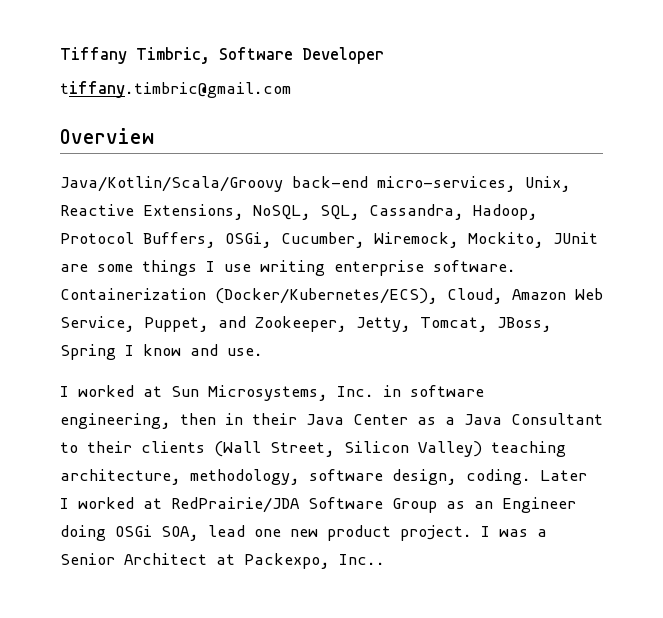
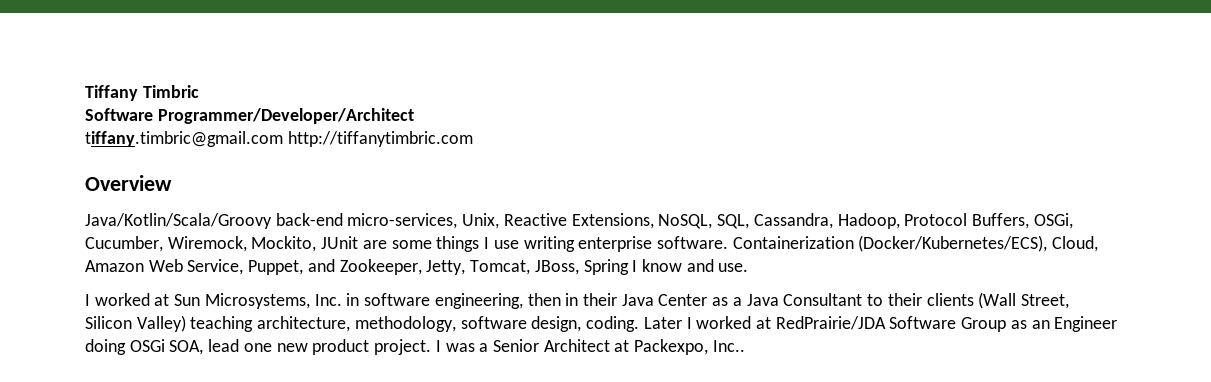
[136,47,384,64] Timbric, Software Developer -> [142,85,199,98] [85,108,414,124] Timbric // Software Programmer/Developer/Architect
(291, 89) none -> [287,131,473,147] http://tiffanytimbric.com

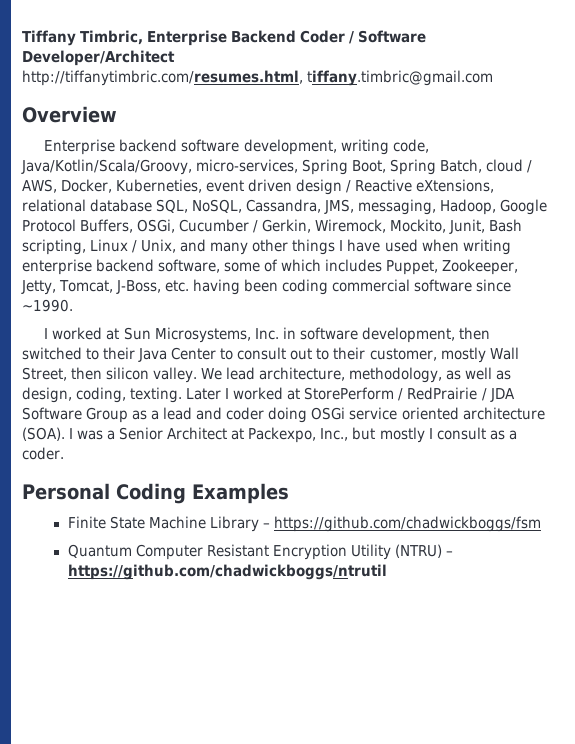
[142,85,199,98] [85,108,414,124] Timbric // Software Programmer/Developer/Architect // -> [80,30,427,46] [22,50,175,66] [22,70,303,86] Timbric, Enterprise Backend Coder / Software Developer/Architect // http://tiffanytimbric.com/resumes.html,
[287,131,473,147] http://tiffanytimbric.com -> (494, 78) none
[85,213,1073,229] [85,235,1099,252] [85,259,749,275] Java/Kotlin/Scala/Groovy back-end micro-services, Unix, Reactive Extensions, NoSQL, SQL, Cassandra, Hadoop, Protocol Buffers, OSGi, Cucumber, Wiremock, Mockito, JUnit are some things I use writing enterprise software. Containerization (Docker/Kubernetes/ECS), Cloud, Amazon Web Service, Puppet, and Zookeeper, Jetty, Tomcat, JBoss, Spring I know and use. -> [44,139,429,155] [21,159,533,175] [22,179,495,195] [22,199,548,215] [22,219,523,234] [22,239,511,255] [22,259,519,275] [21,279,512,295] [22,299,73,312] Enterprise backend software development, writing code, Java/Kotlin/Scala/Groovy, micro-services, Spring Boot, Spring Batch, cloud / AWS, Docker, Kuberneties, event driven design / Reactive eXtensions, relational database SQL, NoSQL, Cassandra, JMS, messaging, Hadoop, Google Protocol Buffers, OSGi, Cucumber / Gerkin, Wiremock, Mockito, Junit, Bash scripting, Linux / Unix, and many other things I have used when writing enterprise backend software, some of which includes Puppet, Zookeeper, Jetty, Tomcat, J-Boss, etc. having been coding commercial software since ~1990.
[434,292,1069,309] [85,315,1118,332] [85,339,432,355] engineering, then in their Java Center as a Java Consultant to their clients (Wall Street, Silicon Valley) teaching architecture, methodology, software design, coding. Later I worked at RedPrairie/JDA Software Group as an Engineer doing OSGi SOA, lead one new product project. -> [361,327,490,343] [22,347,519,363] [22,367,512,383] [22,387,515,403] [22,407,545,423] [22,427,65,441] development, then switched to their Java Center to consult out to their customer, mostly Wall Street, then silicon valley. We lead architecture, methodology, as well as design, coding, texting. Later I worked at StorePerform / RedPrairie / JDA Software Group as a lead and coder doing OSGi service oriented architecture (SOA).
[712,340,745,352] Inc.. -> [320,427,517,443] [22,447,64,460] [22,483,289,504] [67,516,542,532] [67,544,454,560] [67,564,387,580] Inc., but mostly I consult as a coder. // Personal Coding Examples // Finite State Machine Library – https://github.com/chadwickboggs/fsm // Quantum Computer Resistant Encryption Utility (NTRU) – https://github.com/chadwickboggs/ntrutil

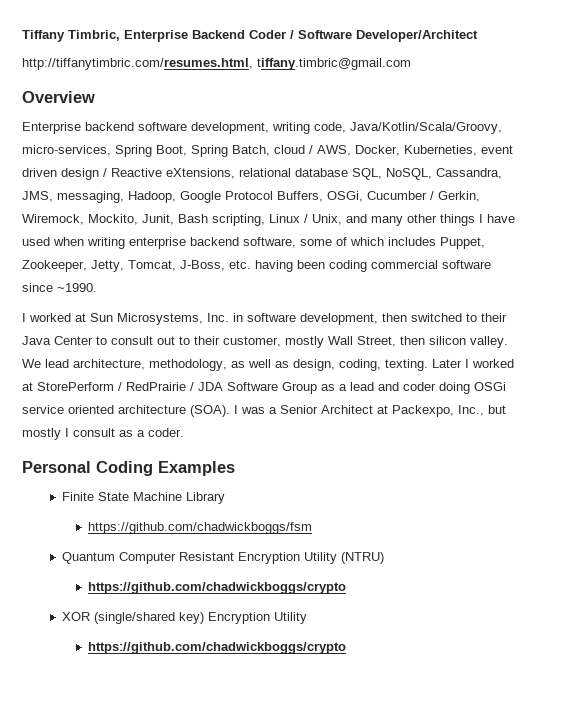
[263,523,271,528] – -> (226, 498) //
[446,551,454,556] [67,564,387,580] – https://github.com/chadwickboggs/ntrutil -> [87,582,346,594] [62,612,308,624] [87,642,346,654] // https://github.com/chadwickboggs/crypto // XOR (single/shared key) Encryption Utility // https://github.com/chadwickboggs/crypto

